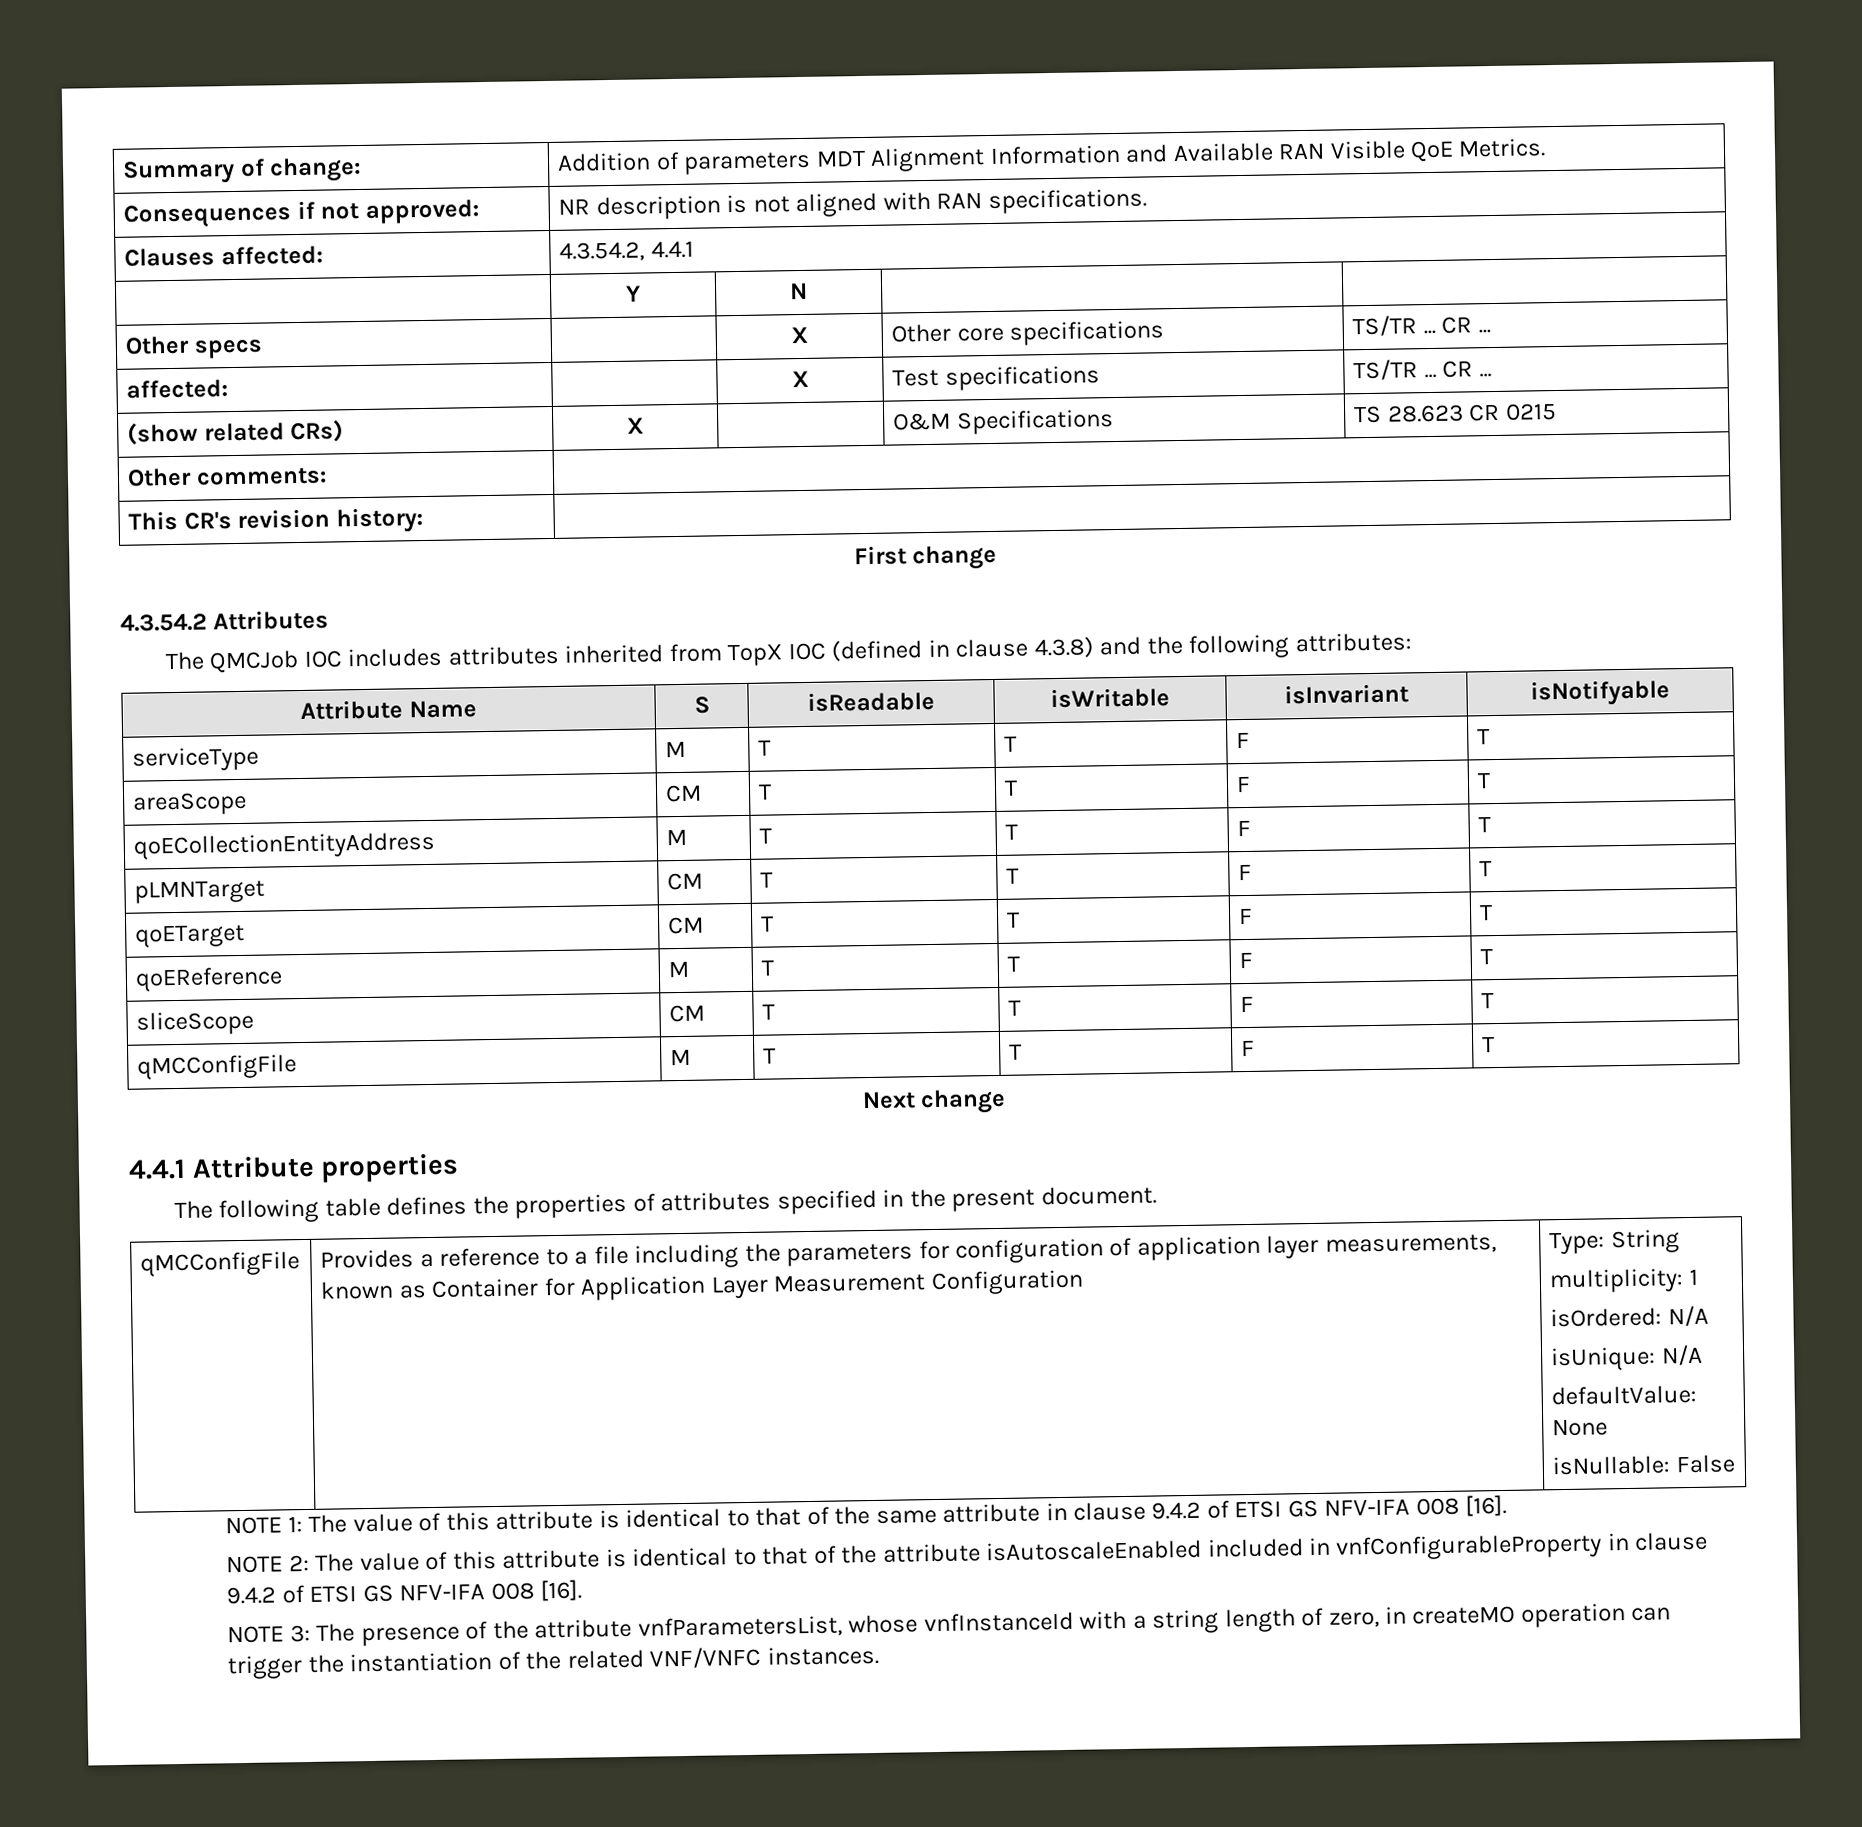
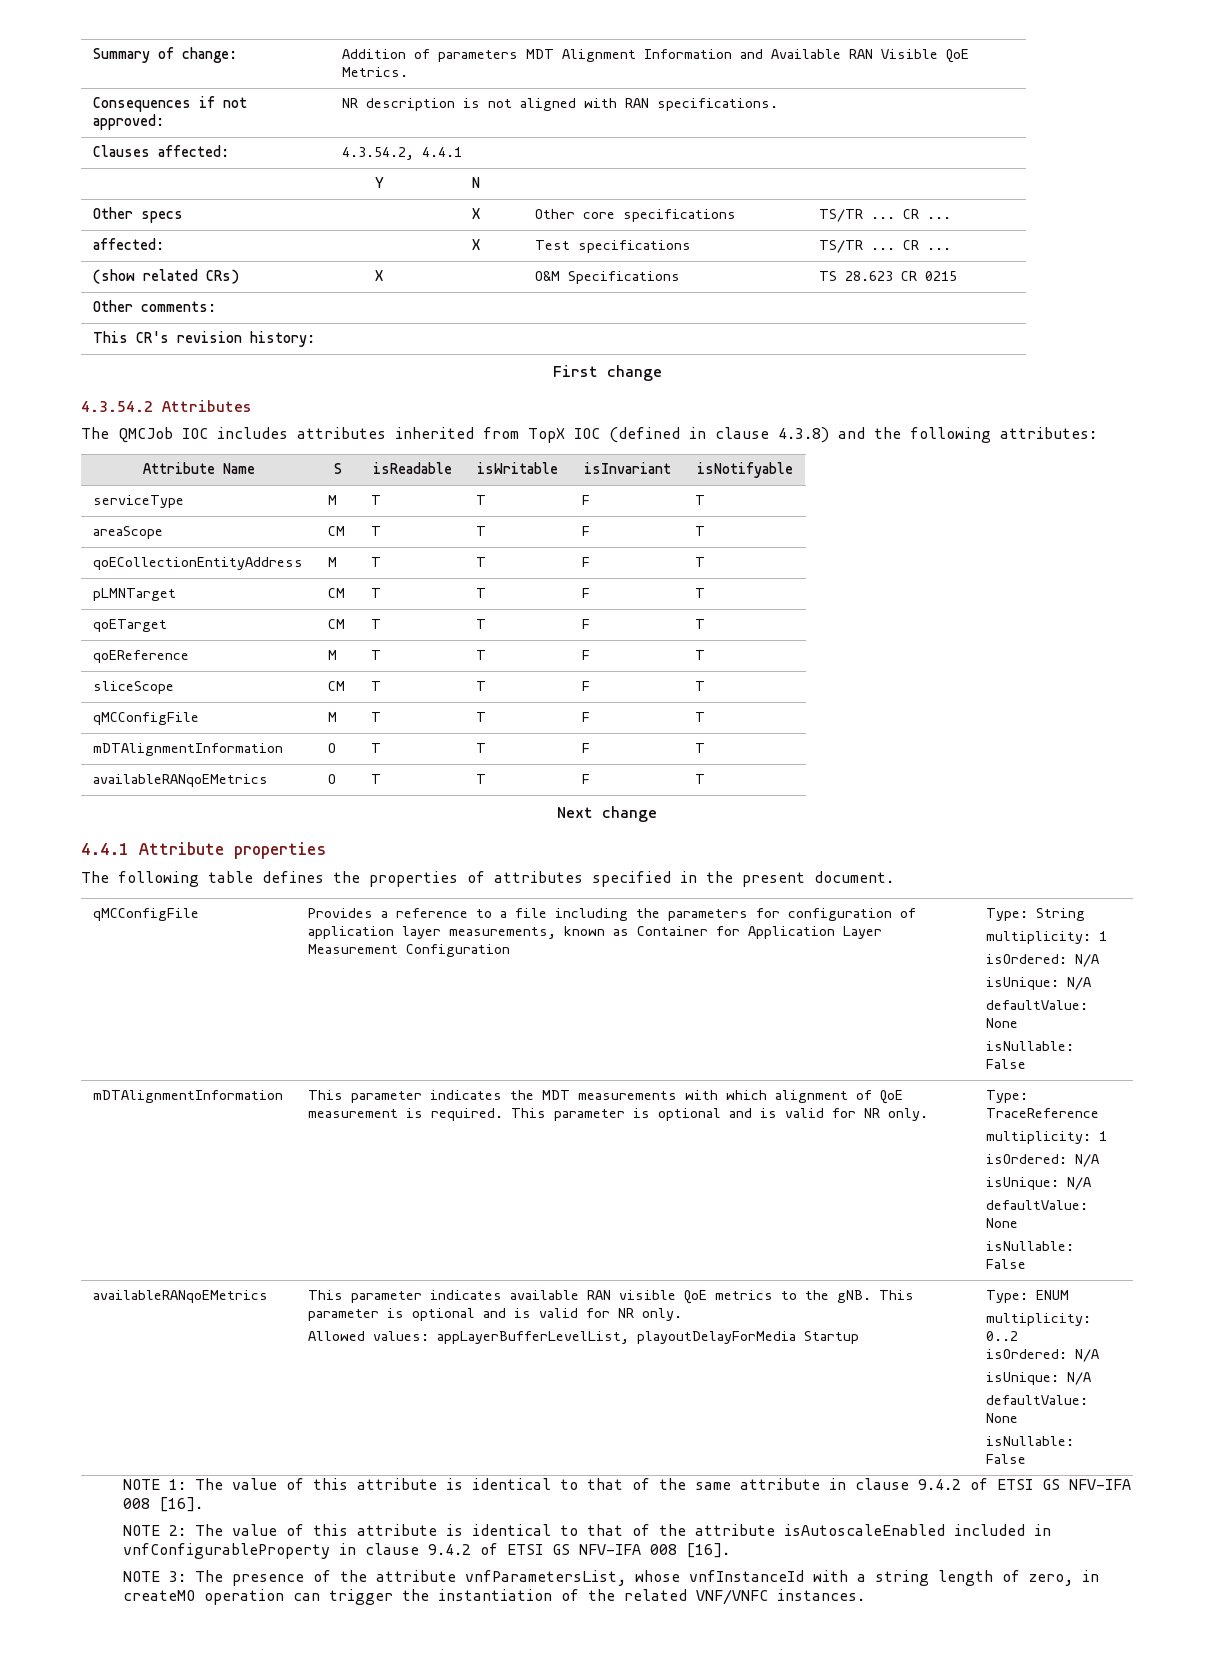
(1496, 1044) none -> [93,743,284,756] [328,743,337,753] [371,743,382,753] [476,743,487,753] [582,743,591,753] [695,743,706,753] [93,774,269,787] [328,774,337,784] [371,774,382,784] [476,774,487,784] [582,774,591,784] [695,774,706,784] // mDTAlignmentInformation | O | T | T | F | T // availableRANqoEMetrics | O | T | T | F | T
(1735, 1464) none -> [93,1090,284,1103] [308,1090,904,1104] [308,1108,929,1121] [986,1090,1029,1103] [986,1108,1100,1118] [986,1131,1108,1144] [986,1154,1100,1167] [986,1177,1092,1190] [986,1200,1089,1210] [986,1218,1019,1228] [986,1241,1075,1251] [986,1259,1027,1269] [93,1290,269,1303] [308,1290,915,1304] [308,1308,683,1321] [308,1331,860,1344] [986,1290,1070,1303] [986,1313,1092,1326] [986,1331,1019,1341] [986,1349,1100,1362] [986,1372,1092,1385] [986,1395,1089,1405] [986,1413,1019,1423] [986,1436,1075,1446] [986,1454,1027,1464] // mDTAlignmentInformation | This parameter indicates the MDT measurements with which alignment of QoE measurement is required. This parameter is optional and is valid for NR only. | Type: TraceReference // multiplicity: 1 // isOrdered: N/A // isUnique: N/A // defaultValue: None // isNullable: False // availableRANqoEMetrics | This parameter indicates available RAN visible QoE metrics to the gNB. This parameter is optional and is valid for NR only. // Allowed values: appLayerBufferLevelList, playoutDelayForMedia Startup | Type: ENUM // multiplicity: 0..2 // isOrdered: N/A // isUnique: N/A // defaultValue: None // isNullable: False

